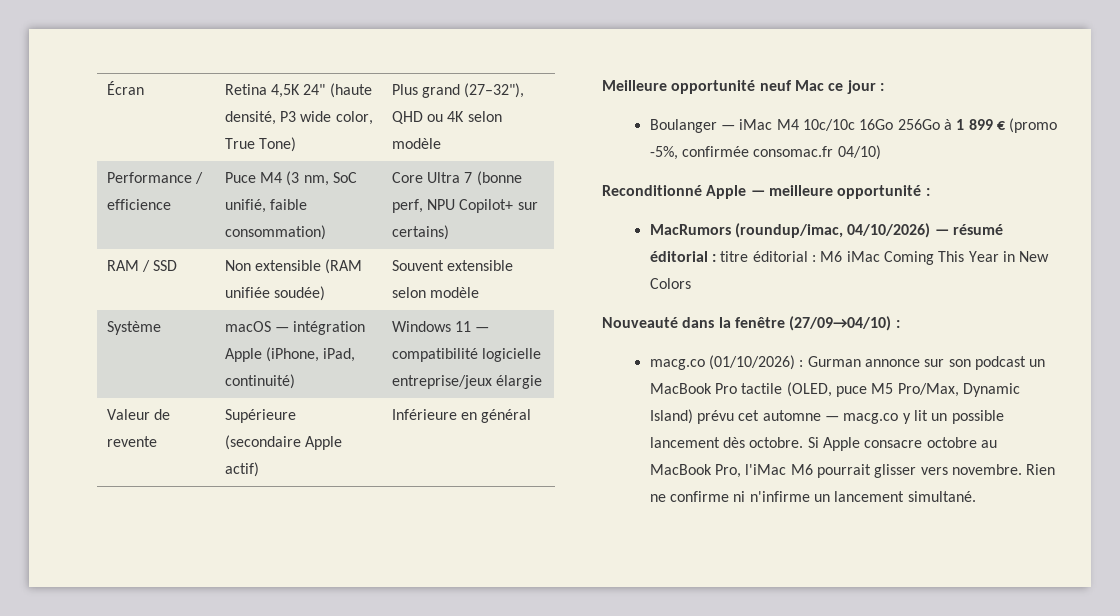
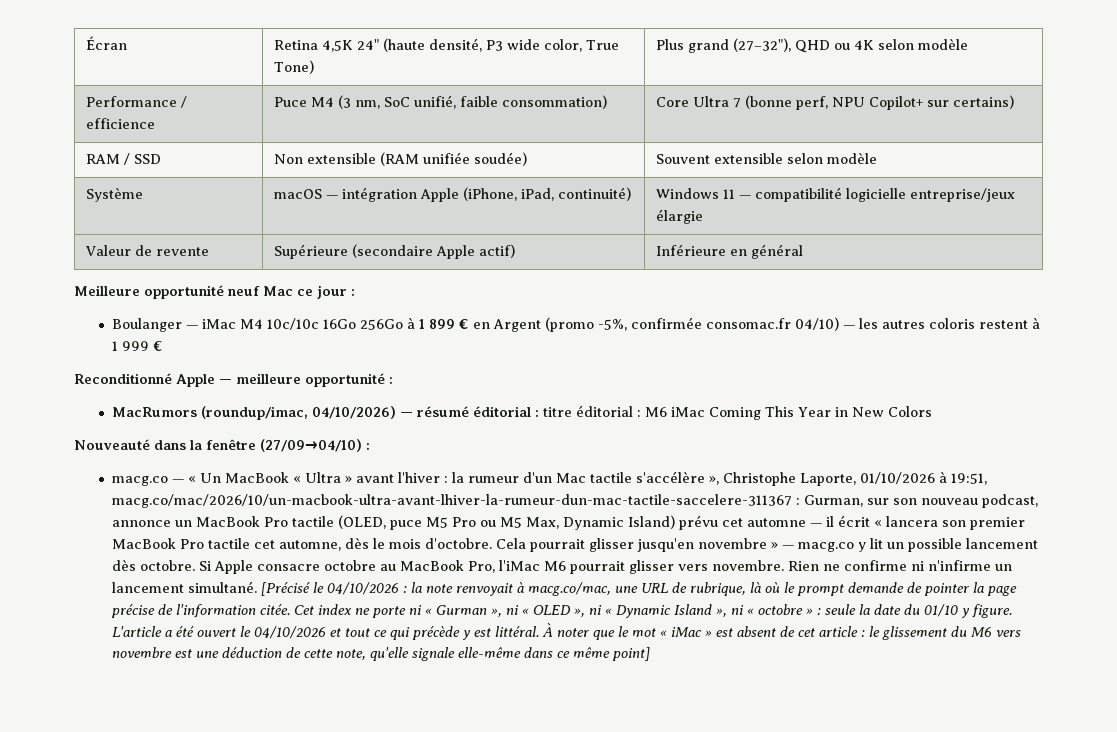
(1006, 125) none -> [473,319,542,332] en Argent
(881, 152) none -> [843,317,1041,329] [112,341,164,351] — les autres coloris restent à 1 999 €
[708,355,1026,370] (01/10/2026) : Gurman annonce sur son podcast -> [172,471,988,486] [112,494,1039,508] [112,520,172,527] — « Un MacBook « Ultra » avant l'hiver : la rumeur d'un Mac tactile s'accélère », Christophe Laporte, 01/10/2026 à 19:51, macg.co/mac/2026/10/un-macbook-ultra-avant-lhiver-la-rumeur-dun-mac-tactile-saccelere-311367 : Gurman, sur son nouveau podcast, annonce
[897,383,959,397] Pro/Max, -> [452,517,560,529] Pro ou M5 Max,
(839, 418) none -> [826,515,1026,530] [112,537,795,552] il écrit « lancera son premier MacBook Pro tactile cet automne, dès le mois d'octobre. Cela pourrait glisser jusqu'en novembre » —
(976, 496) none -> [261,582,1018,596] [111,604,1013,618] [112,623,1022,640] [112,647,651,661] [Précisé le 04/10/2026 : la note renvoyait à macg.co/mac, une URL de rubrique, là où le prompt demande de pointer la page précise de l'information citée. Cet index ne porte ni « Gurman », ni « OLED », ni « Dynamic Island », ni « octobre » : seule la date du 01/10 y figure. L'article a été ouvert le 04/10/2026 et tout ce qui précède y est littéral. À noter que le mot « iMac » est absent de cet article : le glissement du M6 vers novembre est une déduction de cette note, qu'elle signale elle-même dans ce même point]

